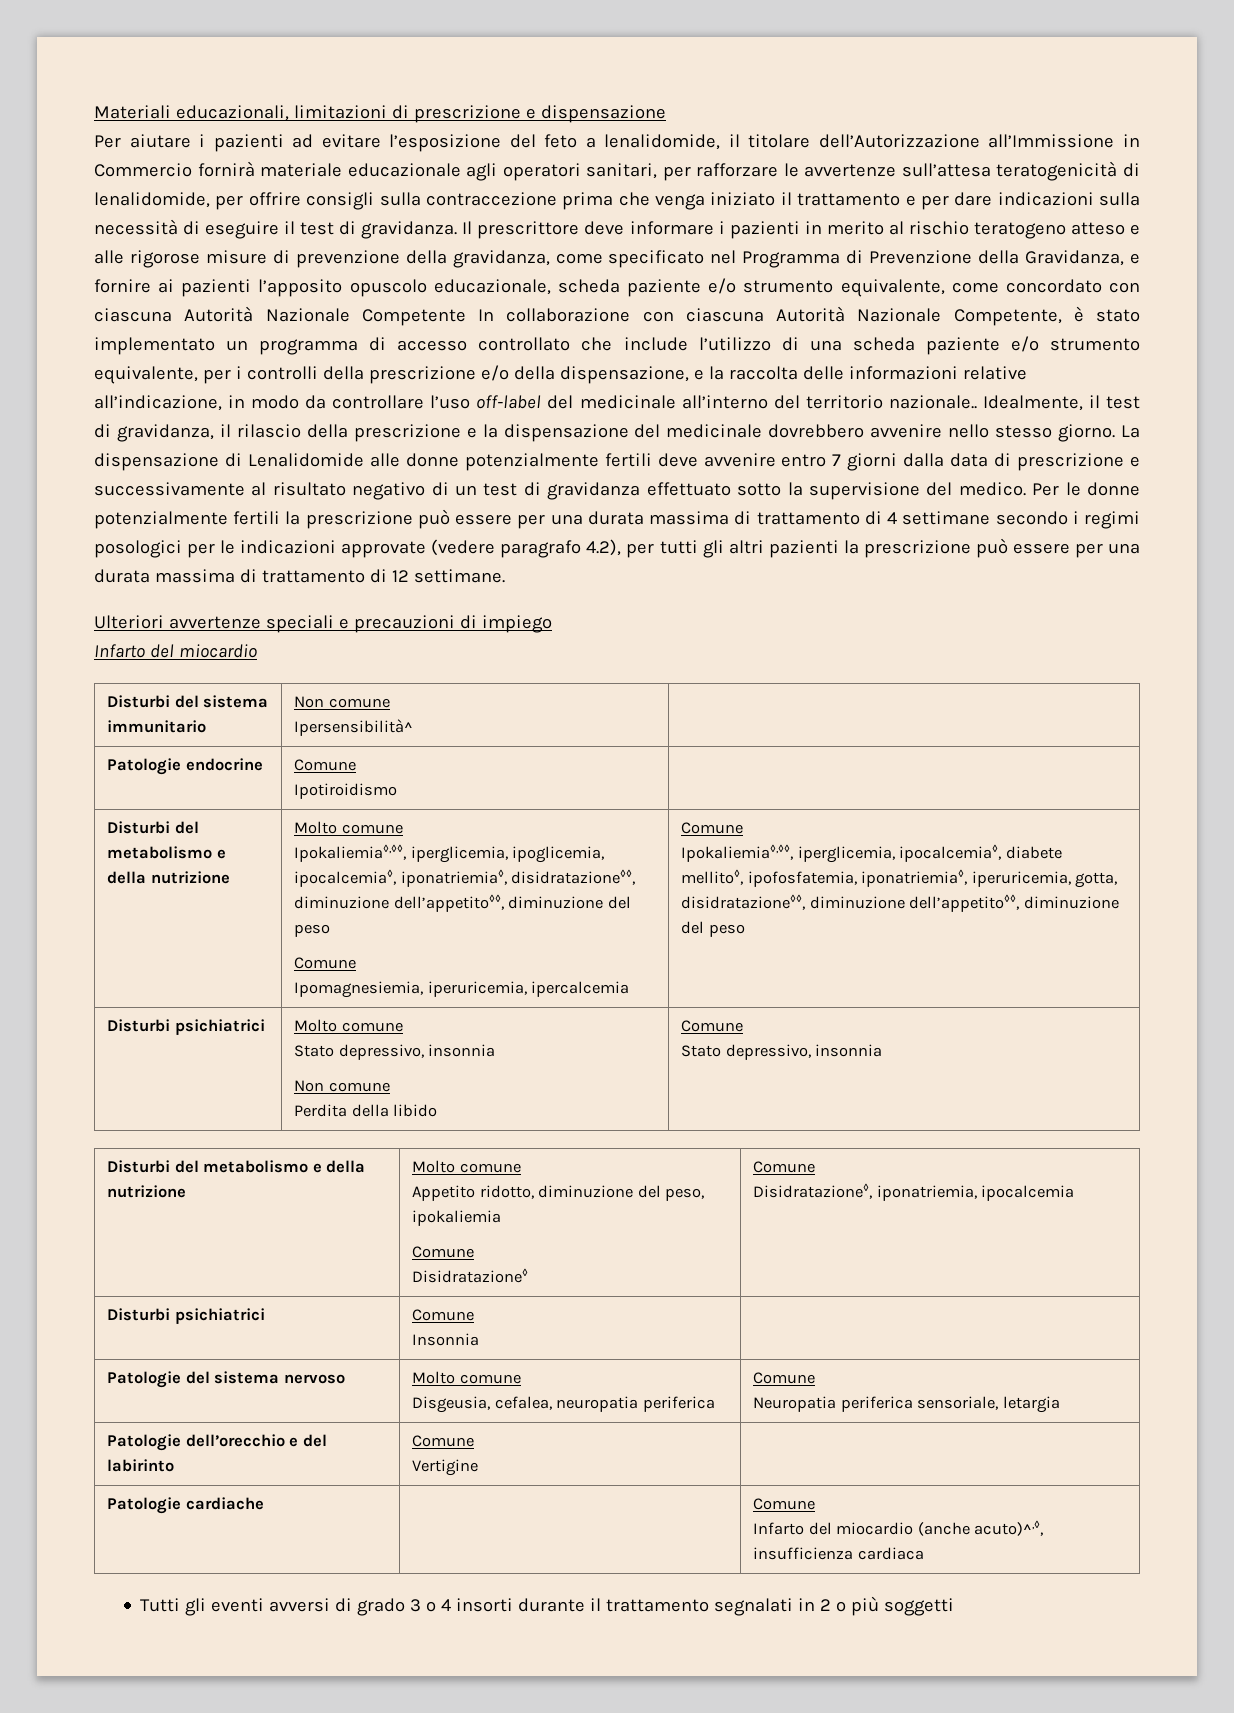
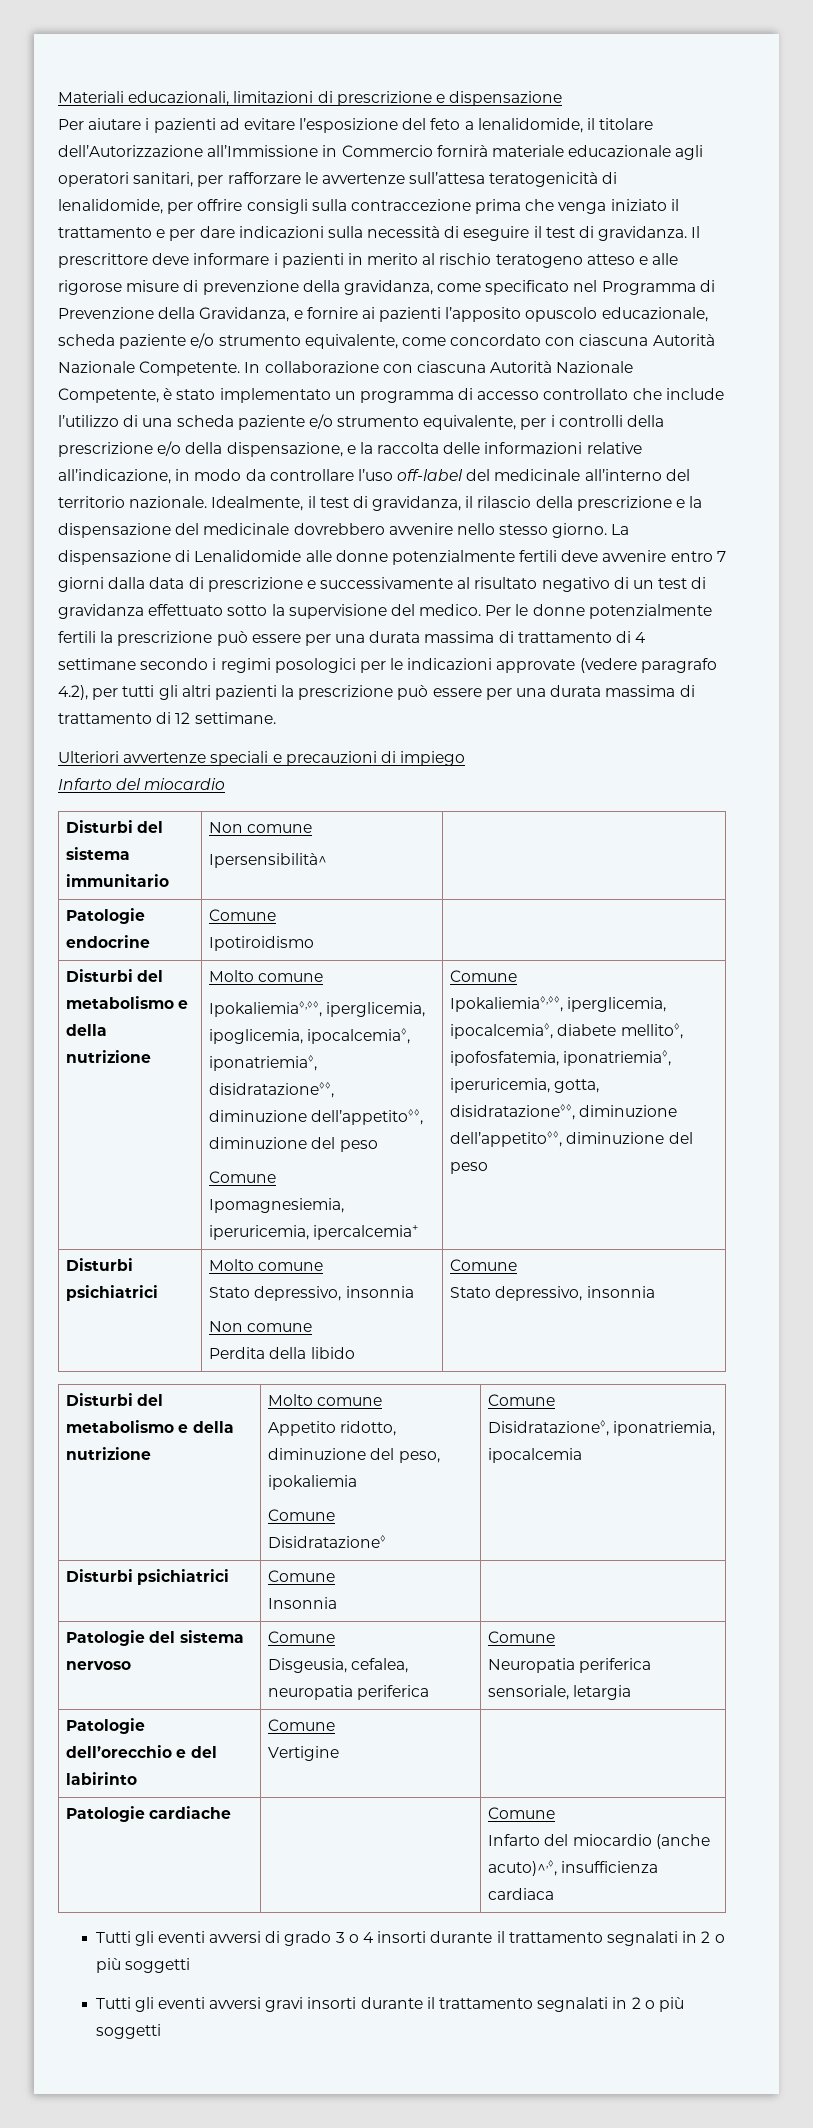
[361,309,466,326] Competente -> [139,361,241,376] Competente.
[888,395,977,409] nazionale.. -> [129,496,208,508] nazionale.
[531,981,630,997] ipercalcemia -> [313,1225,419,1240] ipercalcemia+
[412,1371,521,1384] Molto comune -> [268,1631,336,1643] Comune
(955, 1607) none -> [95,1997,684,2012] [95,2024,161,2039] // Tutti gli eventi avversi gravi insorti durante il trattamento segnalati in 2 o più soggetti

